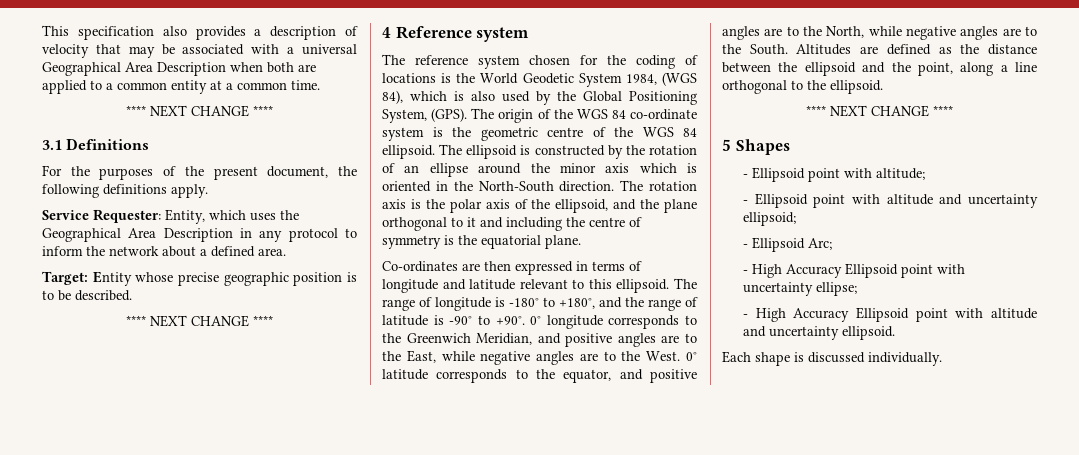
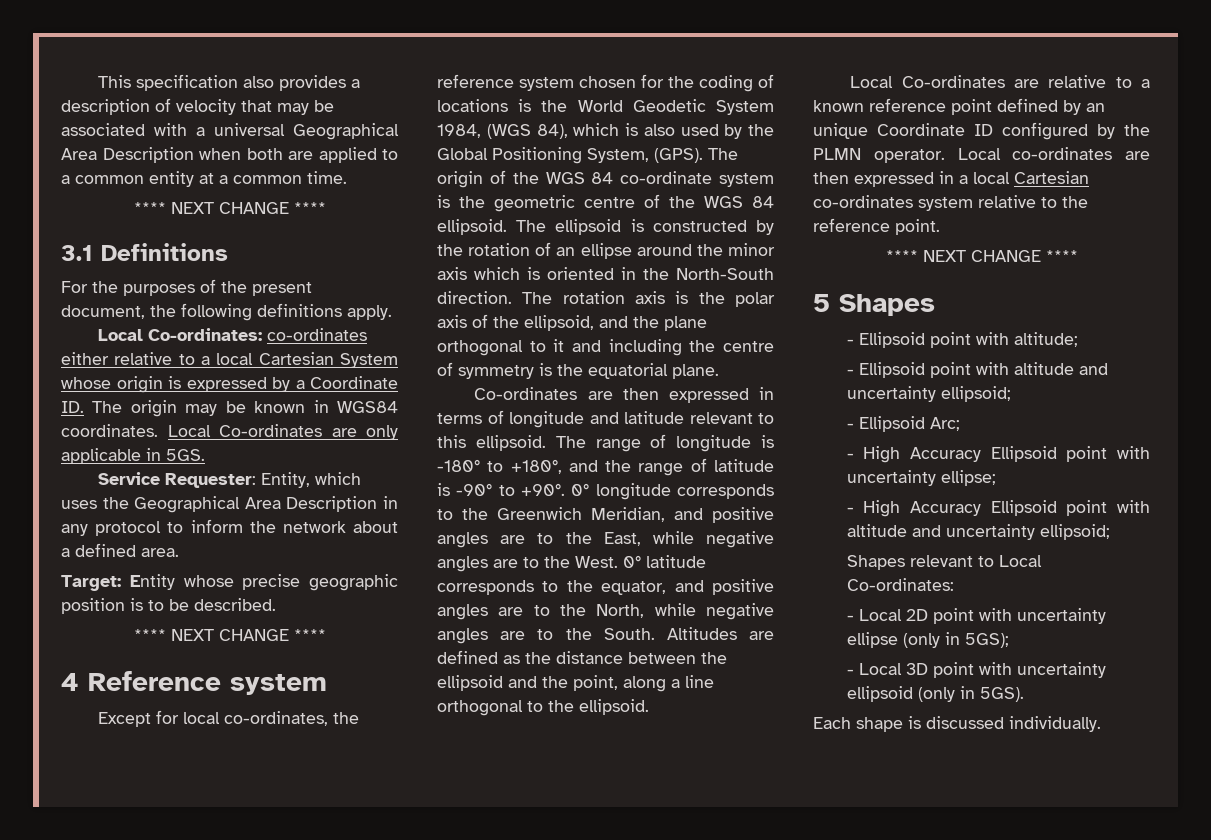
(208, 191) none -> [98,328,368,341] [61,352,399,368] [61,376,398,393] [61,400,398,417] [61,424,398,440] [61,448,205,464] // Local Co-ordinates: co-ordinates either relative to a local Cartesian System whose origin is expressed by a Coordinate ID. The origin may be known in WGS84 coordinates. Local Co-ordinates are only applicable in 5GS.
[382,54,405,65] The -> [98,710,360,727] Except for local co-ordinates, the
(883, 87) none -> [850,75,1150,88] [813,98,1105,115] [813,122,1150,140] [813,147,1150,163] [813,171,1089,187] [813,195,1088,211] [813,218,940,235] // Local Co-ordinates are relative to a known reference point defined by an unique Coordinate ID configured by the PLMN operator. Local co-ordinates are then expressed in a local Cartesian co-ordinates system relative to the reference point.
[842,326,896,340] ellipsoid. -> [1039,524,1110,540] [846,555,1042,570] [846,578,954,591] [846,608,1106,624] [846,632,1009,648] [846,662,1106,678] [846,686,1024,702] ellipsoid; // Shapes relevant to Local Co-ordinates: // - Local 2D point with uncertainty ellipse (only in 5GS); // - Local 3D point with uncertainty ellipsoid (only in 5GS).

